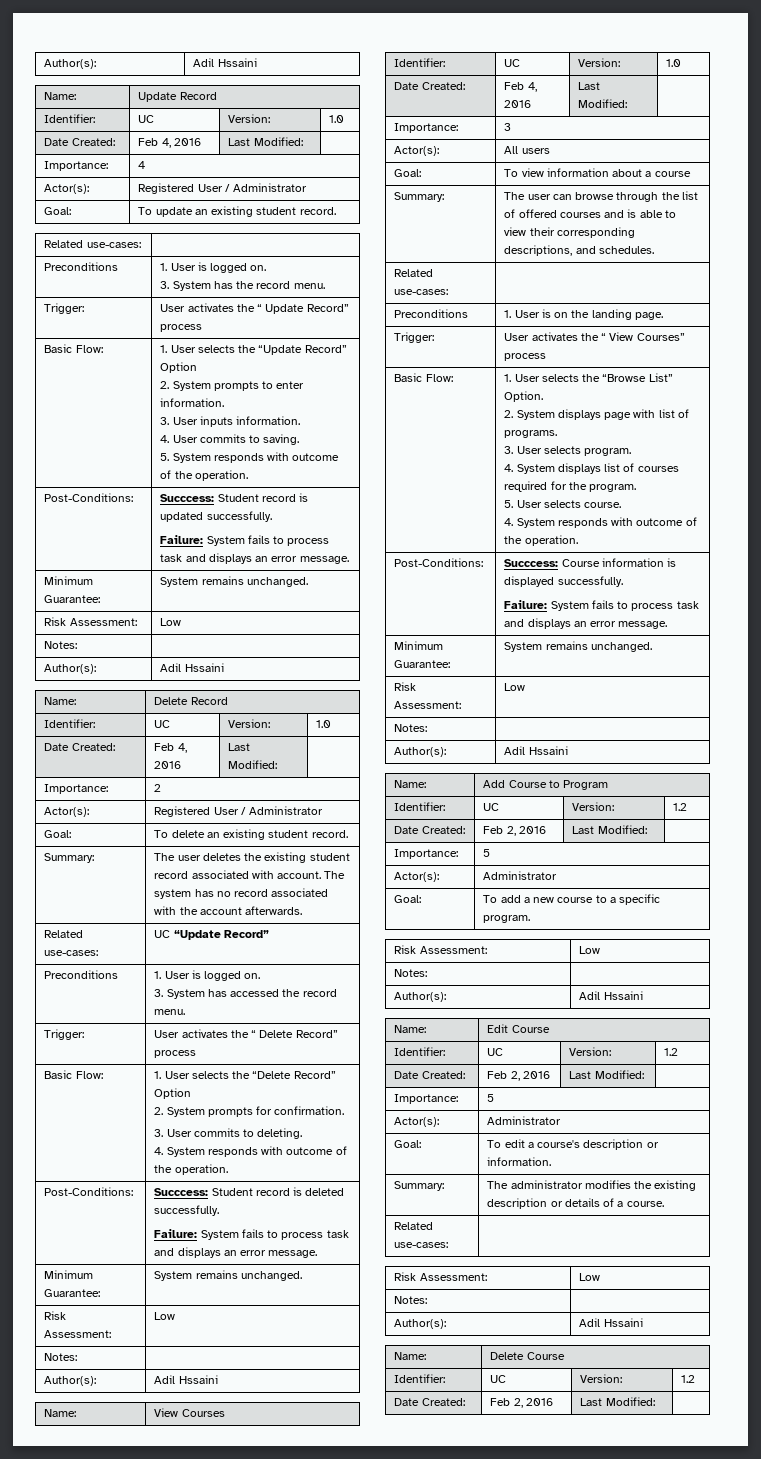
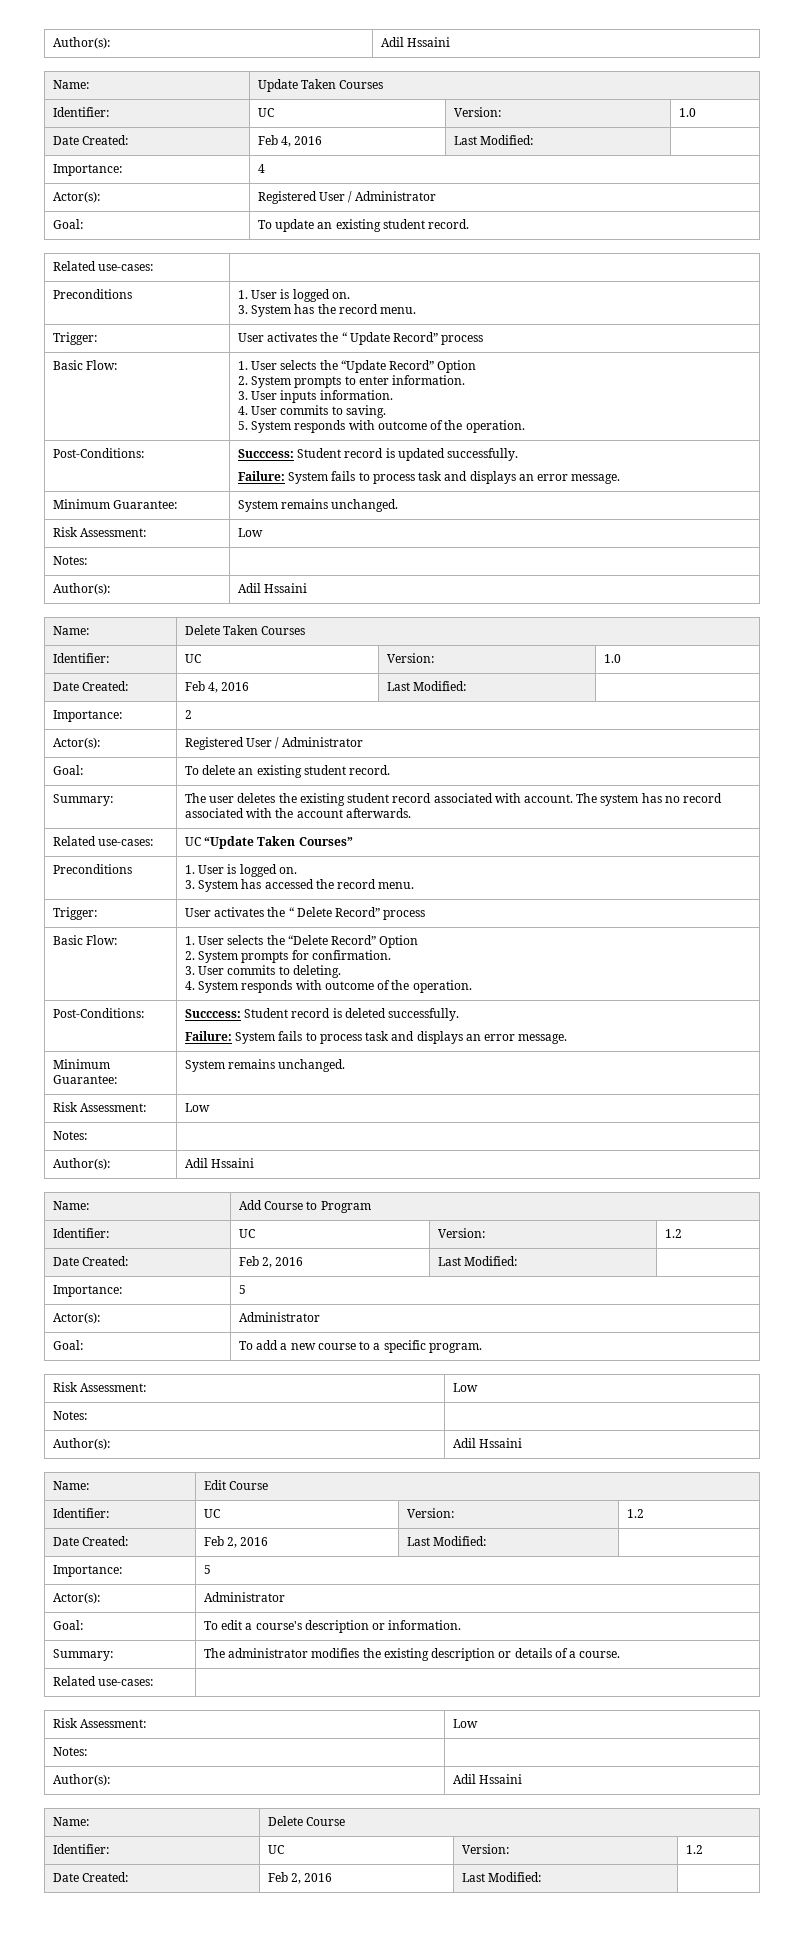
[179,92,217,100] Record -> [301,79,384,89] Taken Courses
[190,697,228,705] Record -> [223,625,306,635] Taken Courses
[223,930,269,938] Record” -> [257,836,353,846] Taken Courses”
[44,1409,77,1417] [154,1408,225,1417] [394,58,446,67] [504,59,521,67] [578,58,621,67] [666,59,682,67] [394,82,465,90] [504,82,537,92] [504,100,532,108] [578,82,601,90] [578,99,628,108] [394,123,459,133] [504,123,512,131] [394,146,440,156] [504,146,550,154] [394,169,422,177] [504,168,691,177] [394,192,445,202] [504,191,698,202] [504,209,676,218] [504,227,635,238] [504,245,654,256] [394,269,434,277] [394,289,449,295] [394,309,469,318] [504,309,663,320] [394,332,435,343] [504,332,685,341] [504,353,547,361] [394,373,453,382] [504,373,673,382] [504,391,544,402] [504,409,689,420] [504,430,558,438] [504,446,632,456] [504,463,679,474] [504,481,637,492] [504,500,622,508] [504,517,697,528] [504,535,578,546] [394,558,484,567] [504,558,677,567] [504,576,623,587] [504,600,699,611] [504,618,668,629] [394,641,444,650] [394,660,451,668] [504,641,652,652] [394,682,417,691] [394,701,462,709] [504,683,526,691] [394,724,428,732] [394,747,447,757] [504,746,568,755] // Name: | View Courses // Identifier: | UC | Version: | 1.0 // Date Created: | Feb 4, 2016 | Last Modified: | // Importance: | 3 // Actor(s): | All users // Goal: | To view information about a course // Summary: | The user can browse through the list of offered courses and is able to view their corresponding descriptions, and schedules. // Related use-cases: | // Preconditions | 1. User is on the landing page. // Trigger: | User activates the “ View Courses” process // Basic Flow: | 1. User selects the “Browse List” Option. // 2. System displays page with list of programs. // 3. User selects program. // 4. System displays list of courses required for the program. // 5. User selects course. // 4. System responds with outcome of the operation. // Post-Conditions: | Succcess: Course information is displayed successfully. // Failure: System fails to process task and displays an error message. // Minimum Guarantee: | System remains unchanged. // Risk Assessment: | Low // Notes: | // Author(s): | Adil Hssaini -> (255, 1163) none

